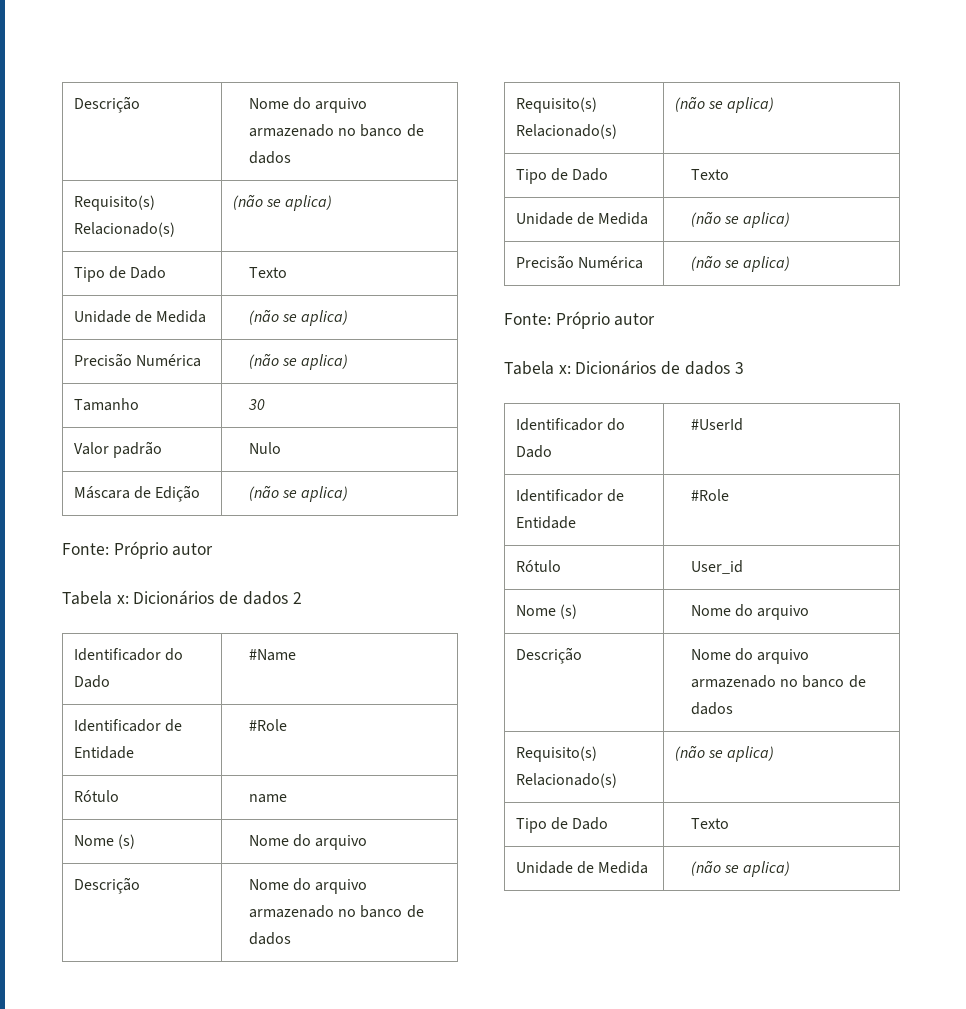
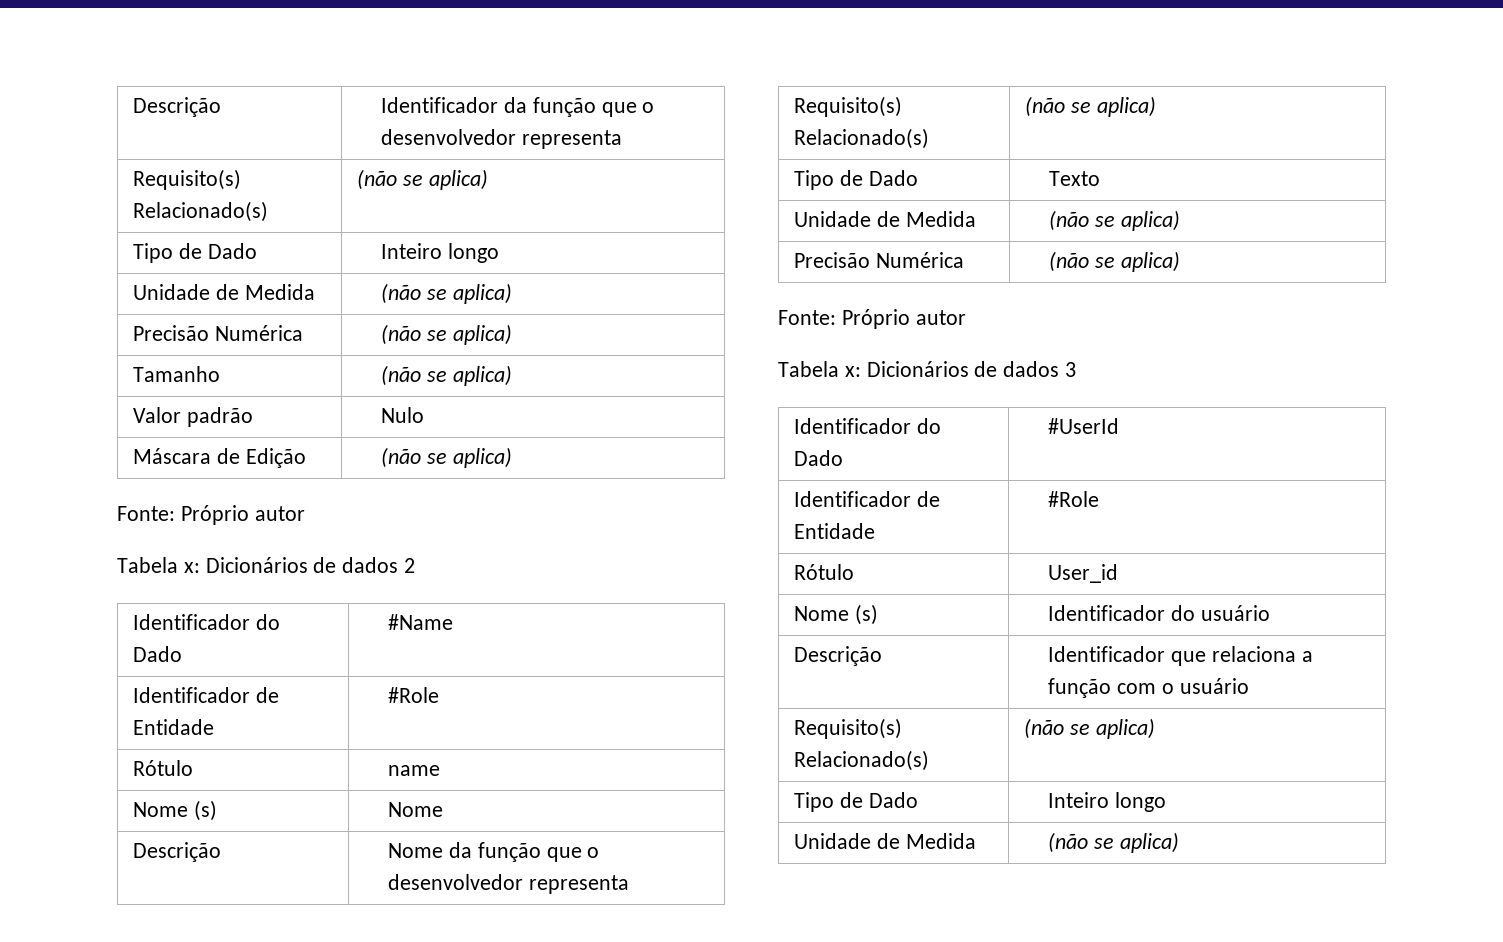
[73,96,140,113] [248,97,368,113] [248,124,424,137] [248,151,291,164] [73,195,155,211] [73,222,175,237] [232,194,333,211] [73,266,167,282] [248,267,287,278] Descrição | Nome do arquivo armazenado no banco de dados // Requisito(s) Relacionado(s) | (não se aplica) // Tipo de Dado | Texto -> [133,97,222,117] [381,97,655,117] [381,129,622,149] [133,169,242,190] [133,201,269,222] [357,169,488,190] [133,243,257,263] [381,243,499,263] Descrição | Identificador da função que o desenvolvedor representa // Requisito(s) Relacionado(s) | (não se aplica) // Tipo de Dado | Inteiro longo
[247,399,265,410] 30 -> [381,365,512,386] (não se aplica)
[292,834,368,850] [73,877,140,894] [248,878,368,894] [248,905,424,918] [248,932,291,945] do arquivo // Descrição | Nome do arquivo armazenado no banco de dados -> [133,842,222,862] [388,842,600,862] [388,874,629,894] // Descrição | Nome da função que o desenvolvedor representa
[690,604,810,620] [515,647,582,664] [690,648,810,664] [690,675,866,688] [690,702,733,715] [515,746,597,762] [515,773,617,788] [674,745,775,762] [515,817,609,833] [690,818,729,829] Nome do arquivo // Descrição | Nome do arquivo armazenado no banco de dados // Requisito(s) Relacionado(s) | (não se aplica) // Tipo de Dado | Texto -> [1048,605,1270,621] [794,646,883,666] [1048,646,1313,666] [1048,678,1249,698] [794,718,903,739] [794,750,930,771] [1024,718,1155,739] [794,792,918,812] [1048,792,1166,812] Identificador do usuário // Descrição | Identificador que relaciona a função com o usuário // Requisito(s) Relacionado(s) | (não se aplica) // Tipo de Dado | Inteiro longo

